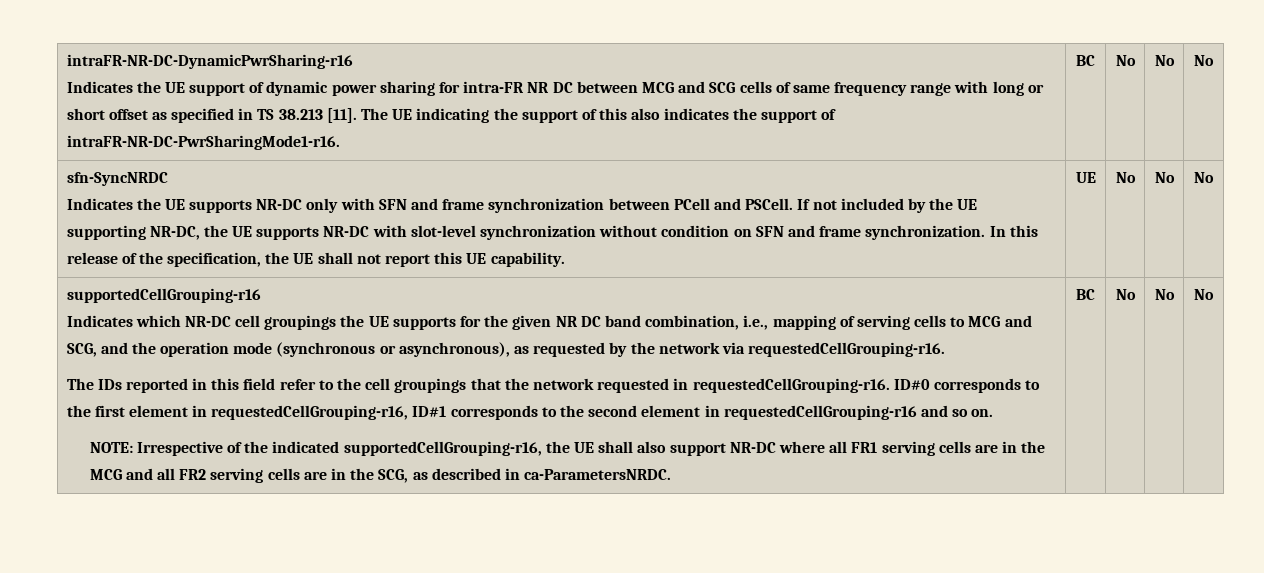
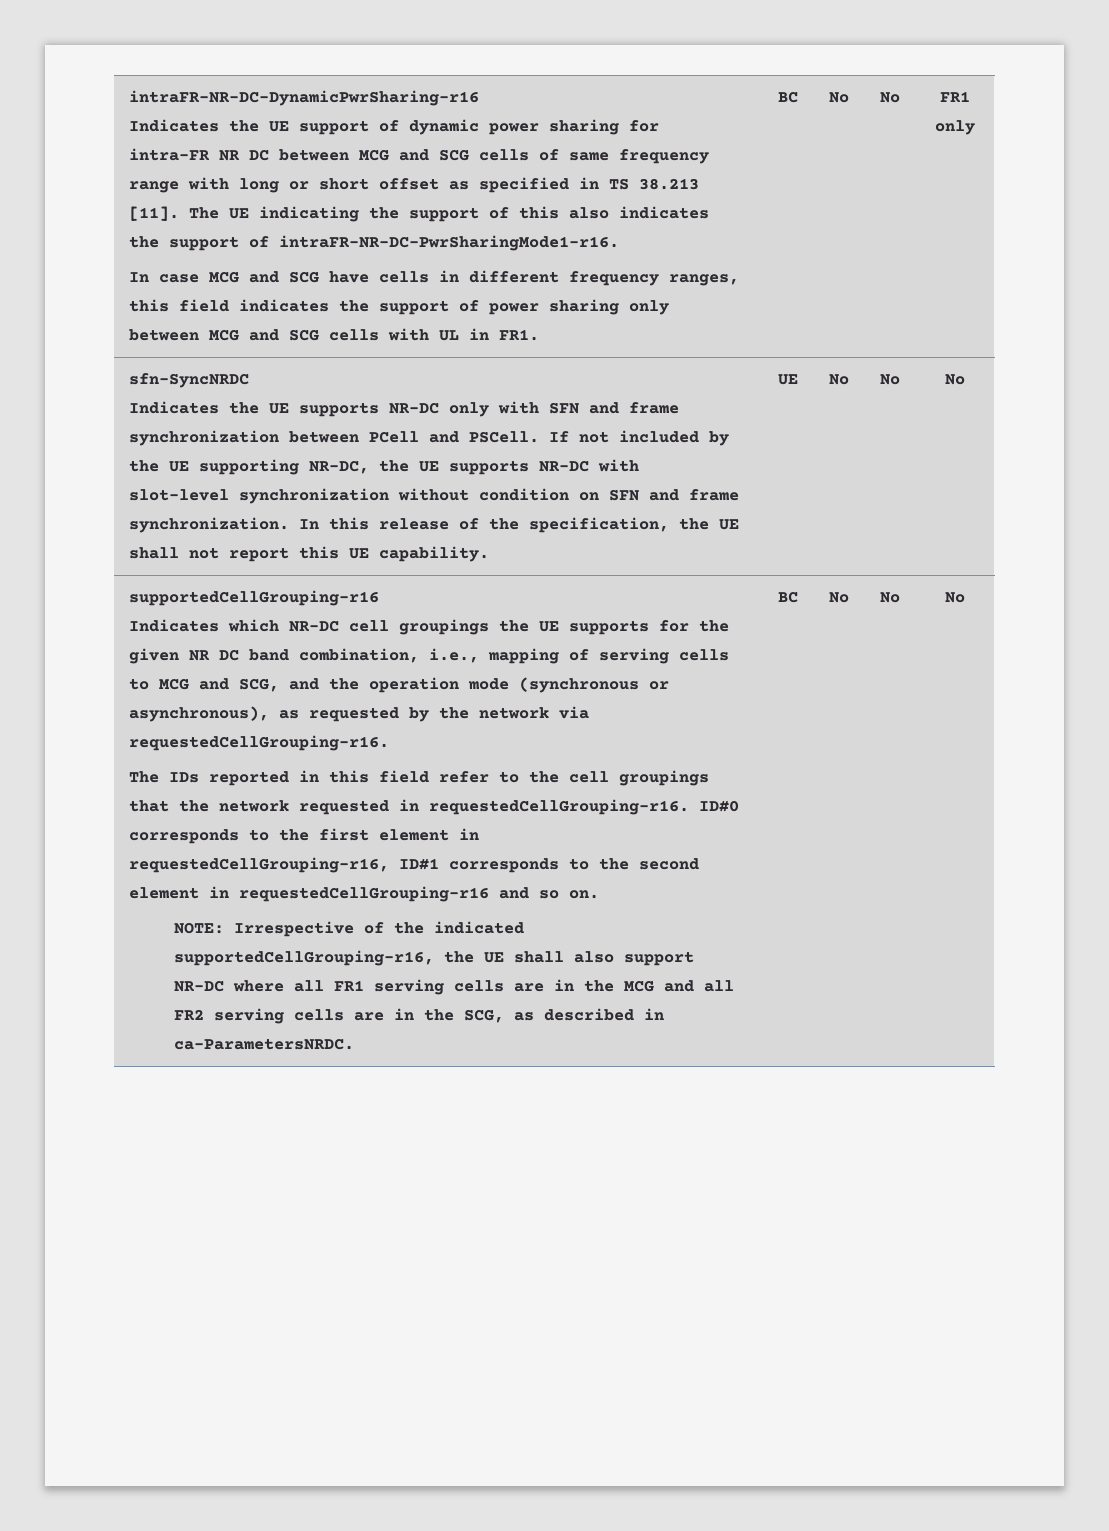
[1076,55,1095,66] [1115,55,1136,66] [1154,55,1175,66] [1194,55,1214,66] | BC | No | No | No -> [128,270,739,286] [128,299,669,315] [128,328,539,341] [778,91,798,103] [829,92,849,103] [880,92,900,103] [940,91,970,102] [935,120,975,135] // In case MCG and SCG have cells in different frequency ranges, this field indicates the support of power sharing only between MCG and SCG cells with UL in FR1. | BC | No | No | FR1 only

